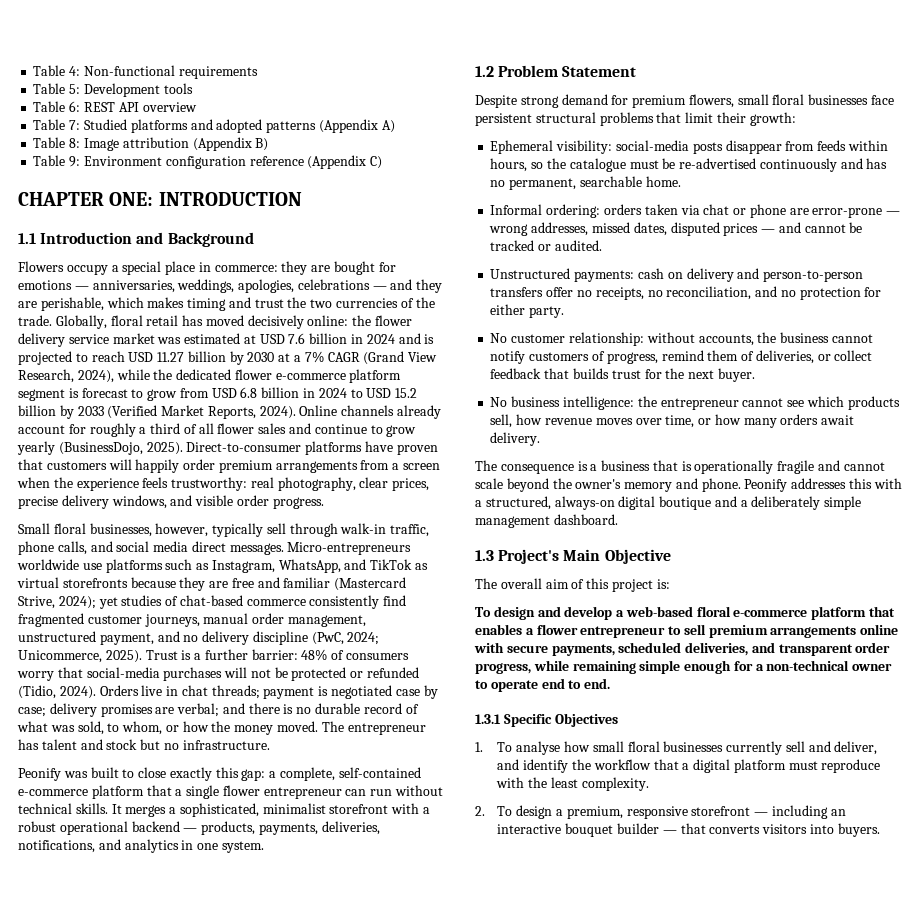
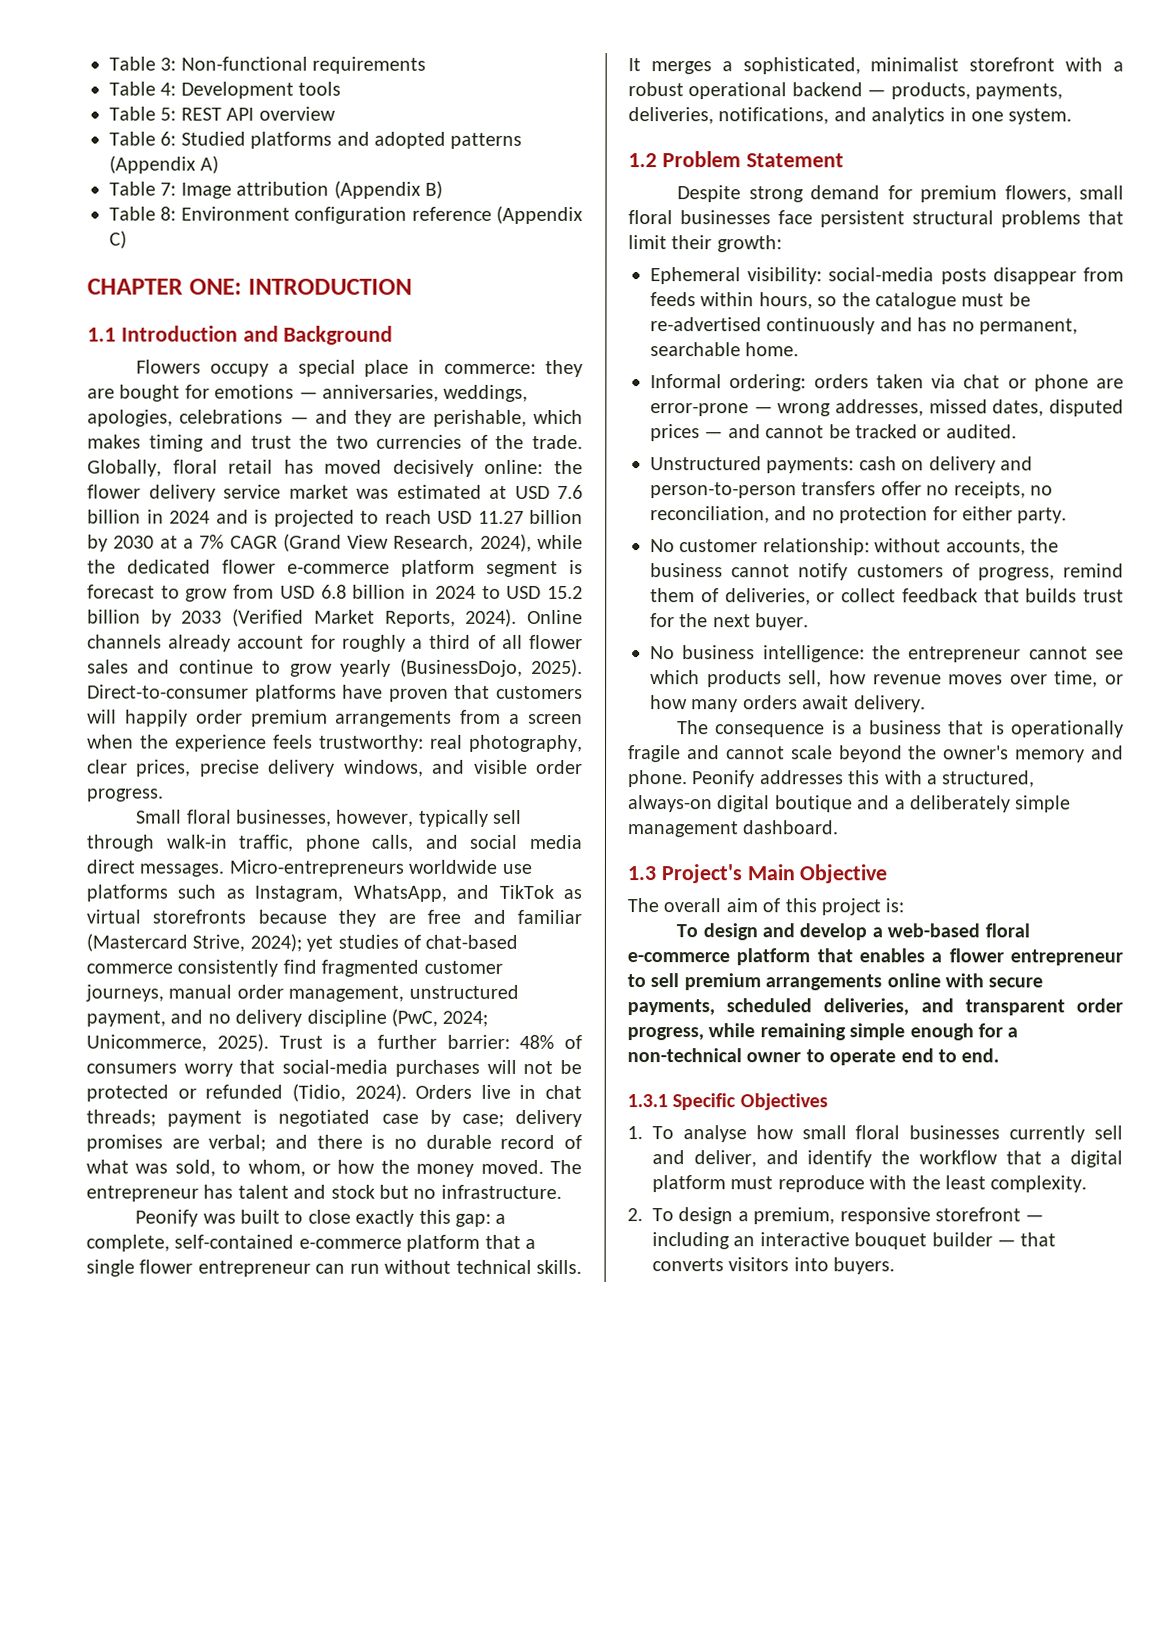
[33,65,81,76] Table 4: -> [109,56,177,71] Table 3:
[69,84,81,94] 5: -> [160,82,177,96] 4:
[69,101,81,112] 6: -> [160,107,177,121] 5:
[69,120,81,130] 7: -> [160,131,177,146] 6:
[69,138,81,148] 8: -> [160,182,177,196] 7:
[69,156,81,167] 9: -> [160,206,177,221] 8:

